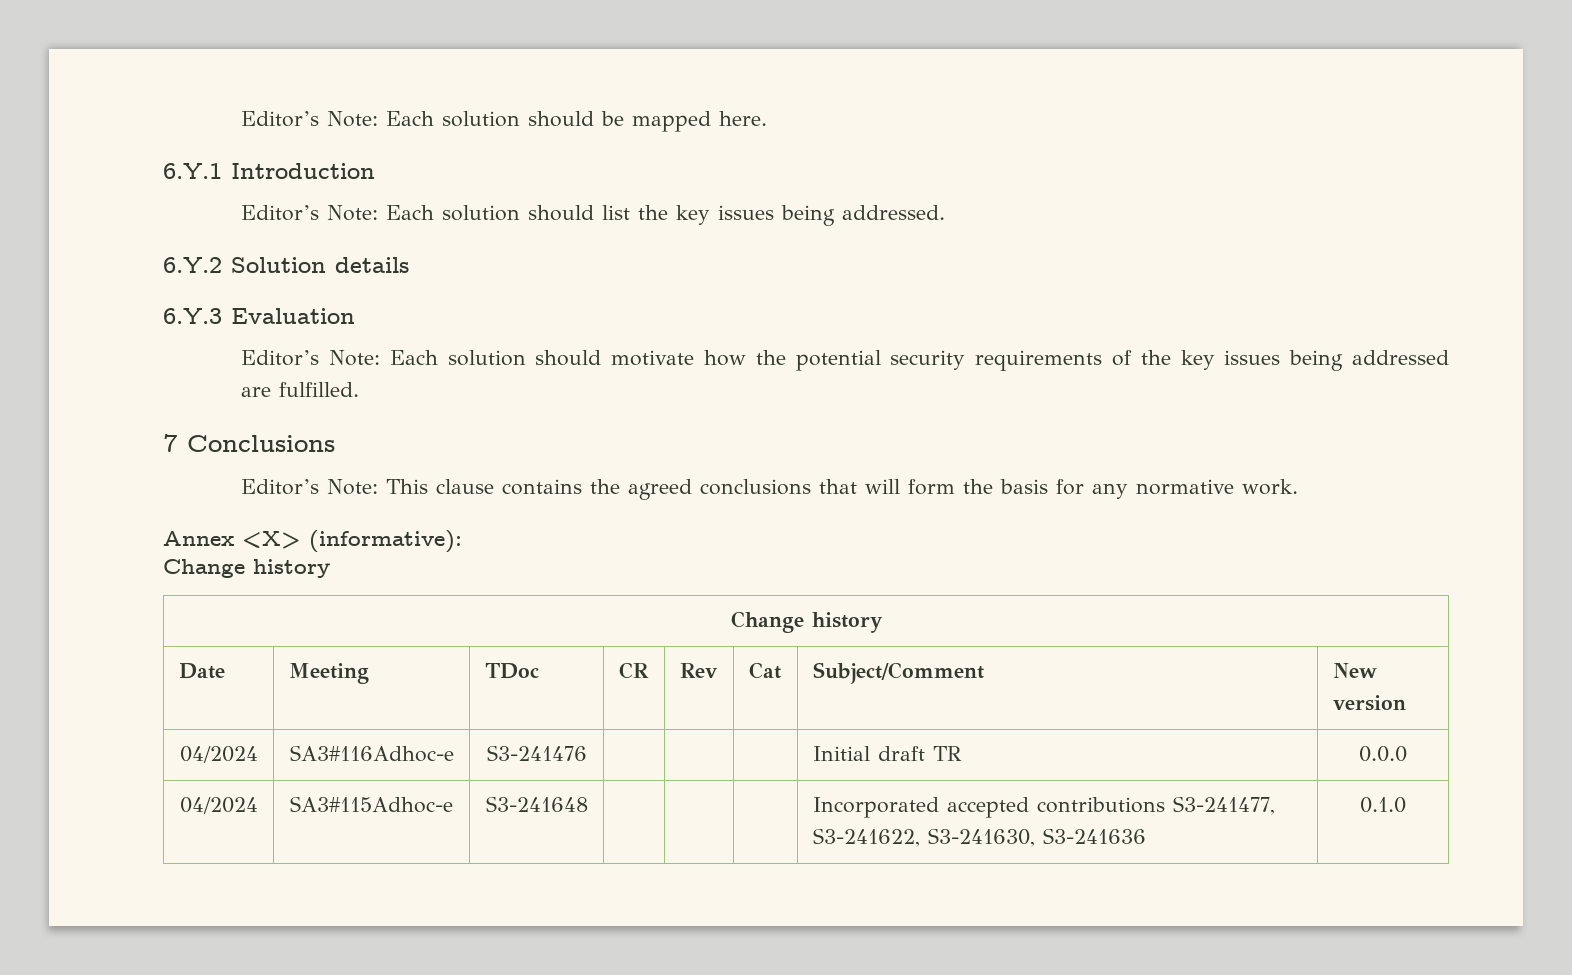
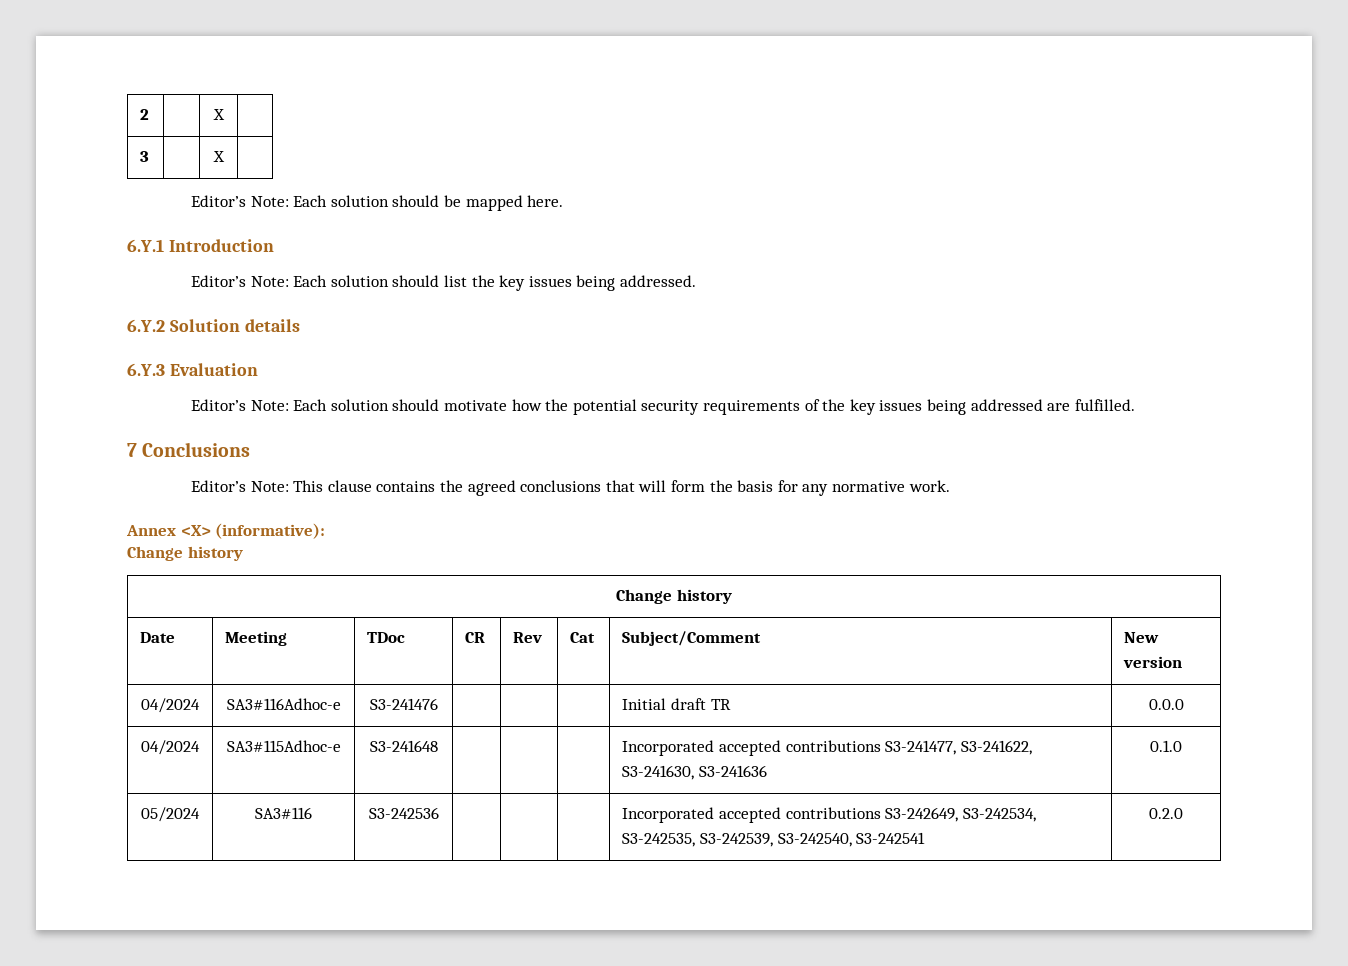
(241, 119) none -> [140,109,150,120] [212,109,225,120] [140,151,150,162] [212,151,225,162] 2 | | X | // 3 | | X | //
(1406, 805) none -> [141,807,200,822] [255,807,312,819] [368,807,439,819] [622,807,1036,823] [622,832,926,847] [1149,808,1183,819] // 05/2024 | SA3#116 | S3-242536 | | | | Incorporated accepted contributions S3-242649, S3-242534, S3-242535, S3-242539, S3-242540, S3-242541 | 0.2.0

